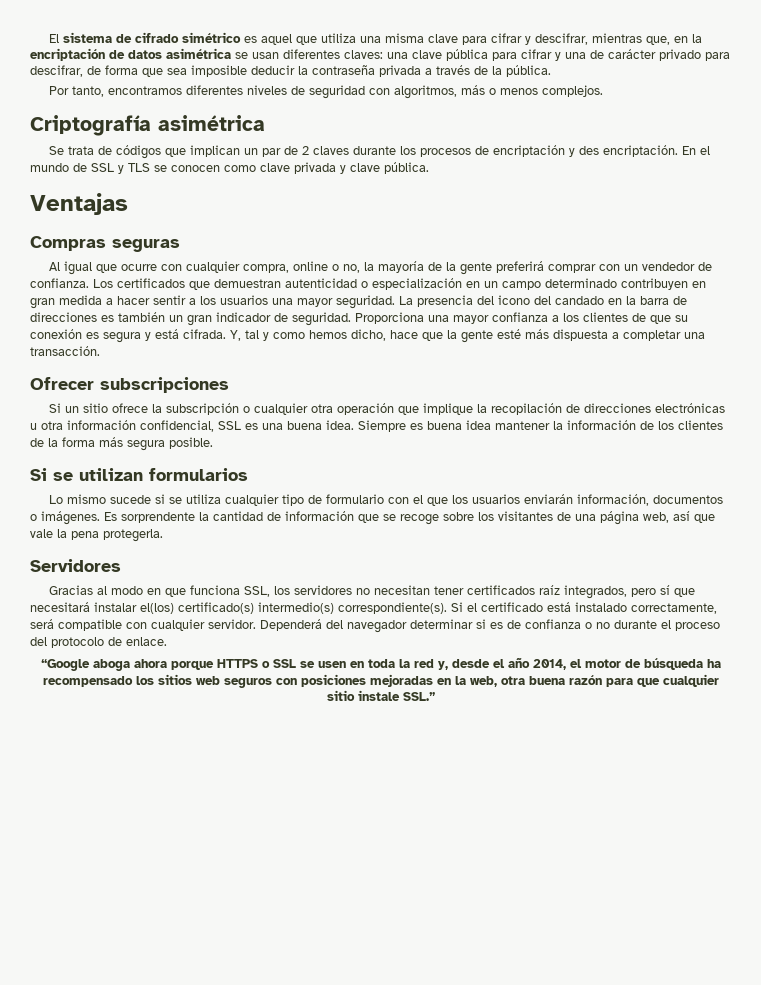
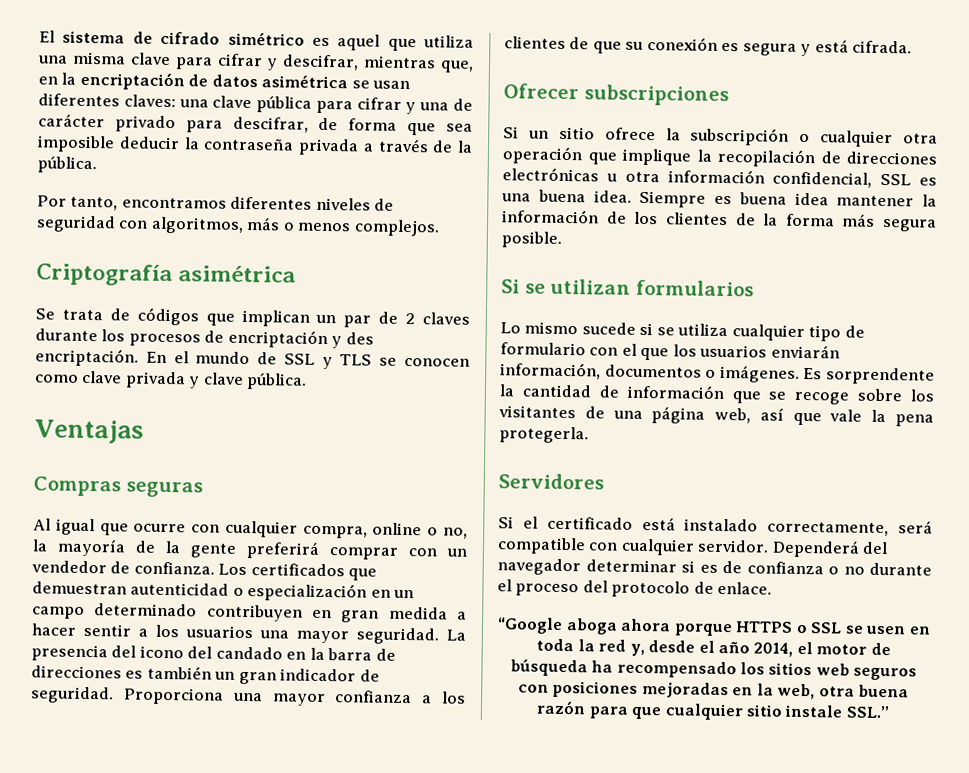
[230,329,705,343] [30,346,100,356] Y, tal y como hemos dicho, hace que la gente esté más dispuesta a completar una transacción. -> (913, 47) none
[48,585,695,599] [30,602,447,614] Gracias al modo en que funciona SSL, los servidores no necesitan tener certificados raíz integrados, pero sí que necesitará instalar el(los) certificado(s) intermedio(s) correspondiente(s). -> (604, 481) none

